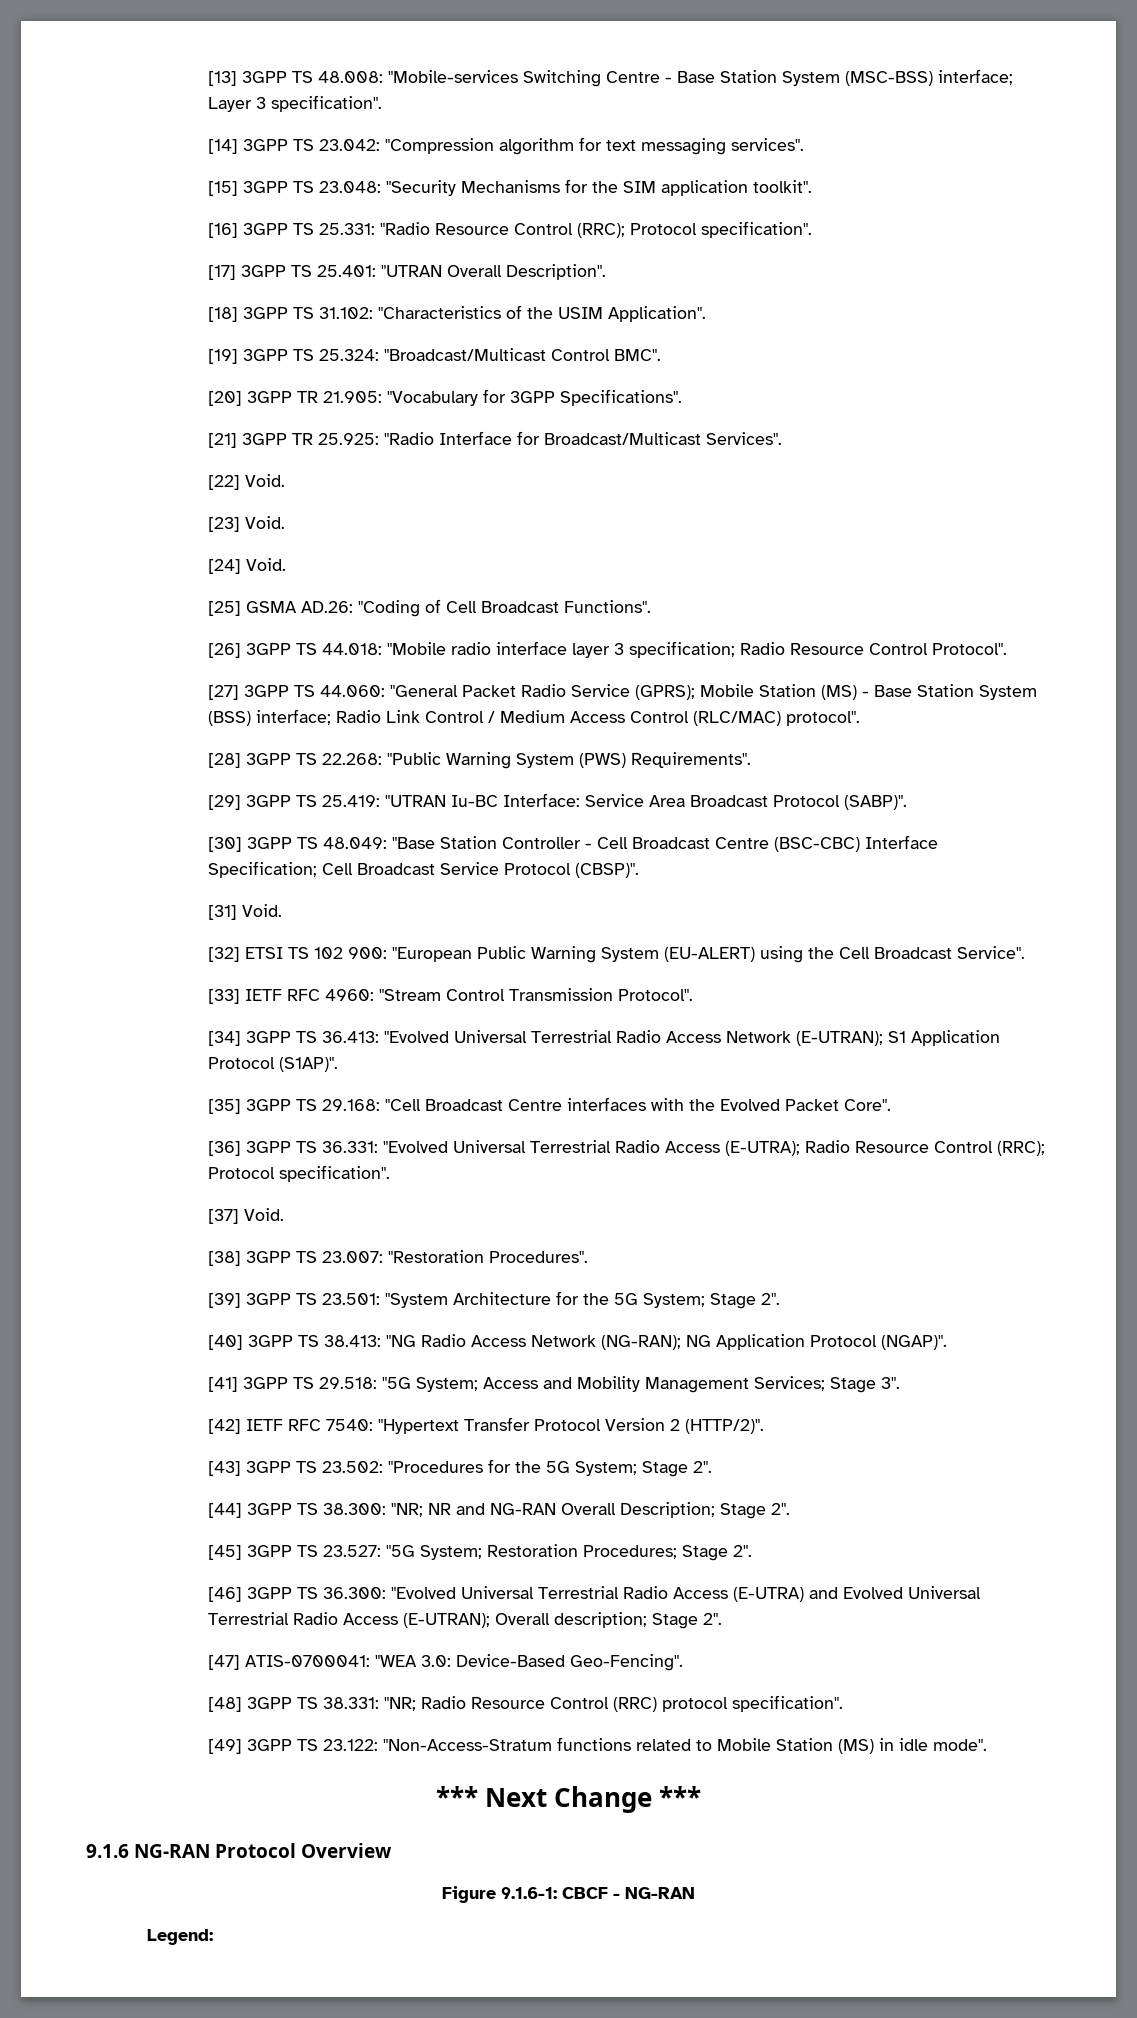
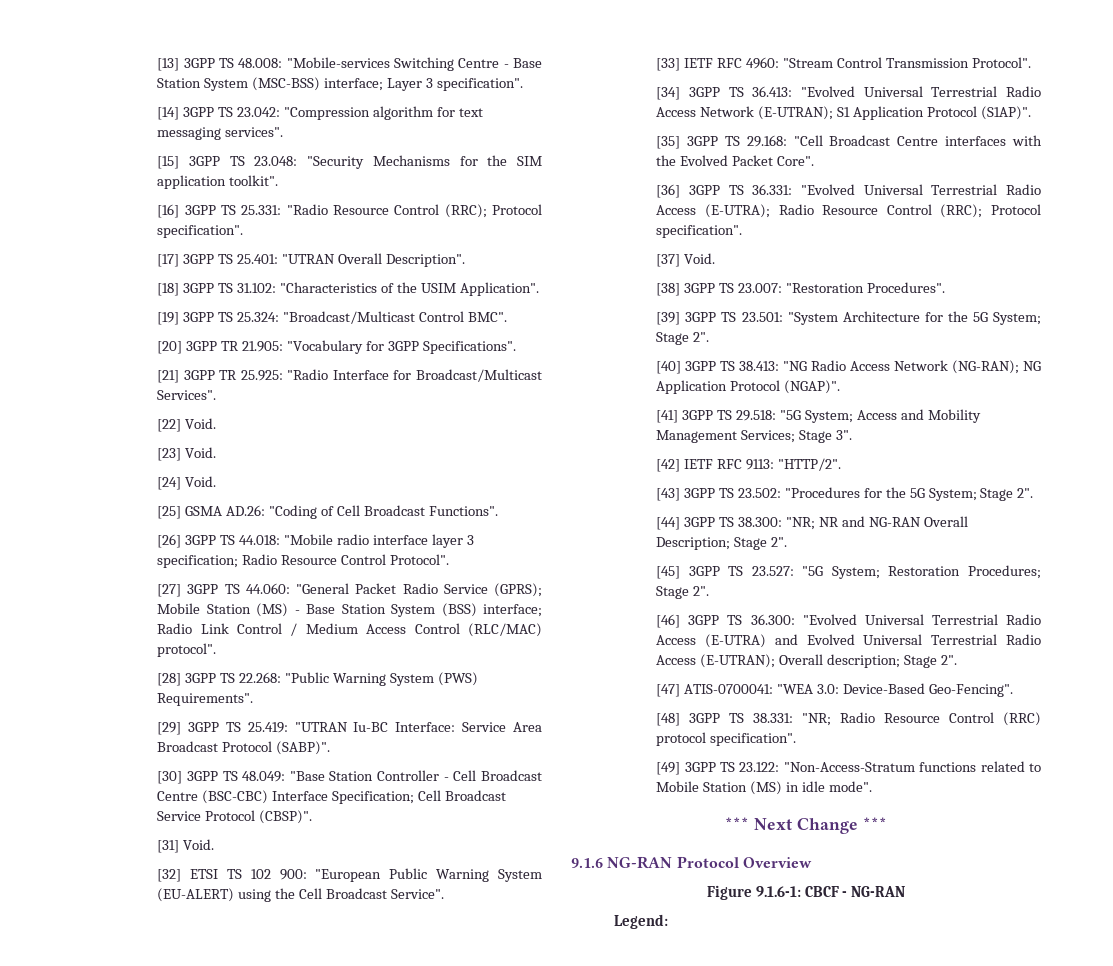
[326,1417,765,1434] 7540: "Hypertext Transfer Protocol Version 2 (HTTP/2)". -> [746,458,841,471] 9113: "HTTP/2".

